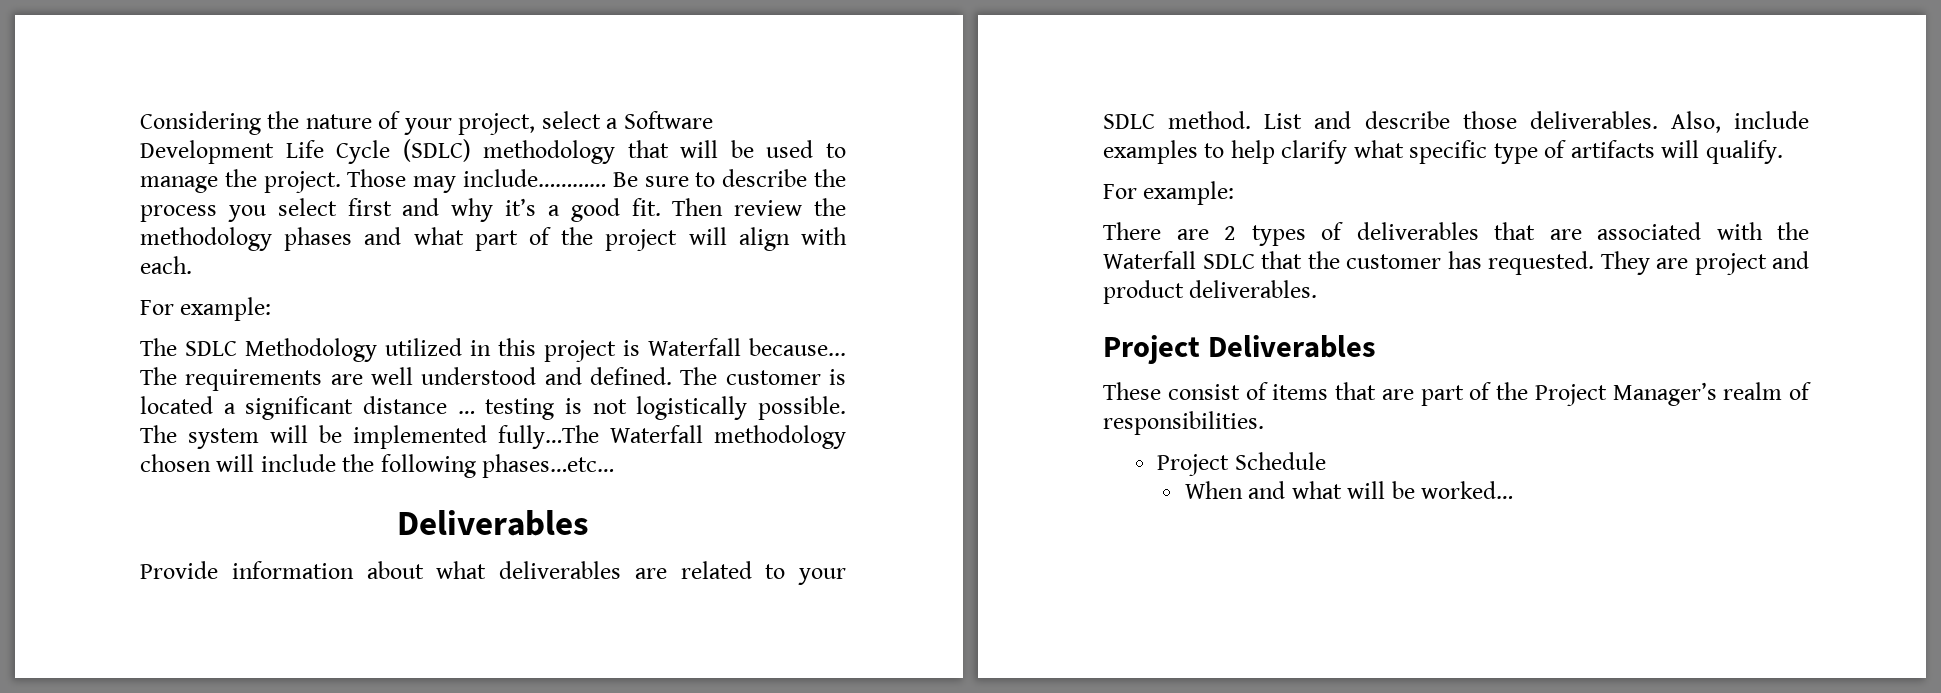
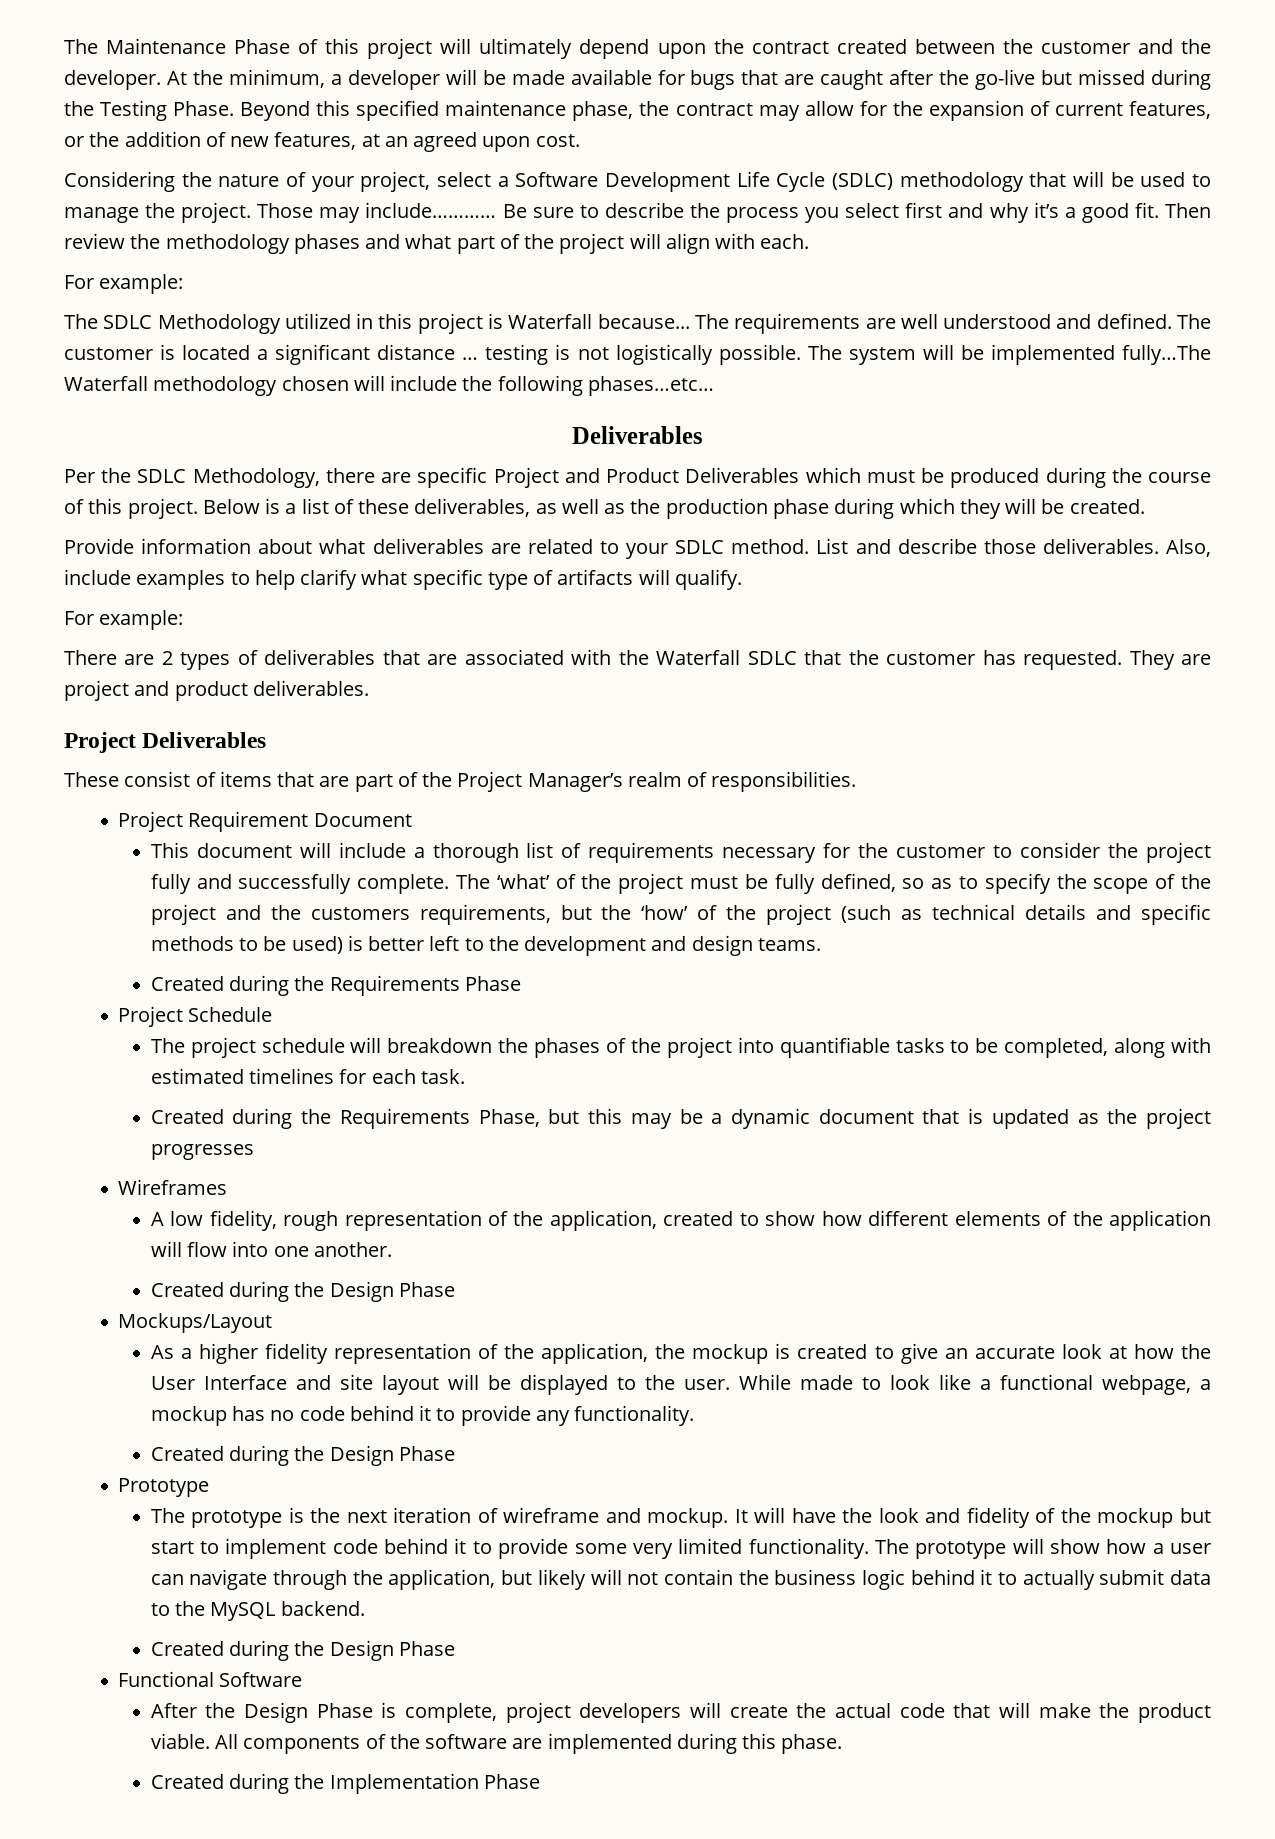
(140, 123) none -> [64,38,1211,59] [64,69,1212,90] [64,100,1211,121] [64,131,580,152] The Maintenance Phase of this project will ultimately depend upon the contract created between the customer and the developer. At the minimum, a developer will be made available for bugs that are caught after the go-live but missed during the Testing Phase. Beyond this specified maintenance phase, the contract may allow for the expansion of current features, or the addition of new features, at an agreed upon cost. //
(589, 523) none -> [64,467,1211,488] [64,498,1145,519] // Per the SDLC Methodology, there are specific Project and Product Deliverables which must be produced during the course of this project. Below is a list of these deliverables, as well as the production phase during which they will be created.
[1234,452,1326,470] [1184,481,1514,499] Schedule // When and what will be worked… -> [188,811,412,832] [150,842,1211,863] [150,873,1212,894] [150,904,1211,925] [150,935,821,956] [150,975,521,996] [118,1006,273,1027] [150,1037,1211,1058] [150,1068,465,1084] [150,1108,1211,1129] [150,1144,254,1160] [118,1179,228,1195] [150,1210,1211,1231] [150,1241,392,1257] [150,1281,455,1302] [118,1313,273,1333] [150,1343,1211,1364] [150,1374,1212,1395] [150,1405,695,1426] [150,1445,455,1466] [118,1478,210,1497] [150,1507,1211,1528] [150,1538,1211,1559] [150,1569,1211,1590] [150,1601,365,1621] [150,1640,455,1661] [118,1671,303,1687] [150,1702,1211,1723] [150,1733,843,1754] [150,1773,540,1794] Requirement Document // This document will include a thorough list of requirements necessary for the customer to consider the project fully and successfully complete. The ‘what’ of the project must be fully defined, so as to specify the scope of the project and the customers requirements, but the ‘how’ of the project (such as technical details and specific methods to be used) is better left to the development and design teams. // Created during the Requirements Phase // Project Schedule // The project schedule will breakdown the phases of the project into quantifiable tasks to be completed, along with estimated timelines for each task. // Created during the Requirements Phase, but this may be a dynamic document that is updated as the project progresses // Wireframes // A low fidelity, rough representation of the application, created to show how different elements of the application will flow into one another. // Created during the Design Phase // Mockups/Layout // As a higher fidelity representation of the application, the mockup is created to give an accurate look at how the User Interface and site layout will be displayed to the user. While made to look like a functional webpage, a mockup has no code behind it to provide any functionality. // Created during the Design Phase // Prototype // The prototype is the next iteration of wireframe and mockup. It will have the look and fidelity of the mockup but start to implement code behind it to provide some very limited functionality. The prototype will show how a user can navigate through the application, but likely will not contain the business logic behind it to actually submit data to the MySQL backend. // Created during the Design Phase // Functional Software // After the Design Phase is complete, project developers will create the actual code that will make the product viable. All components of the software are implemented during this phase. // Created during the Implementation Phase

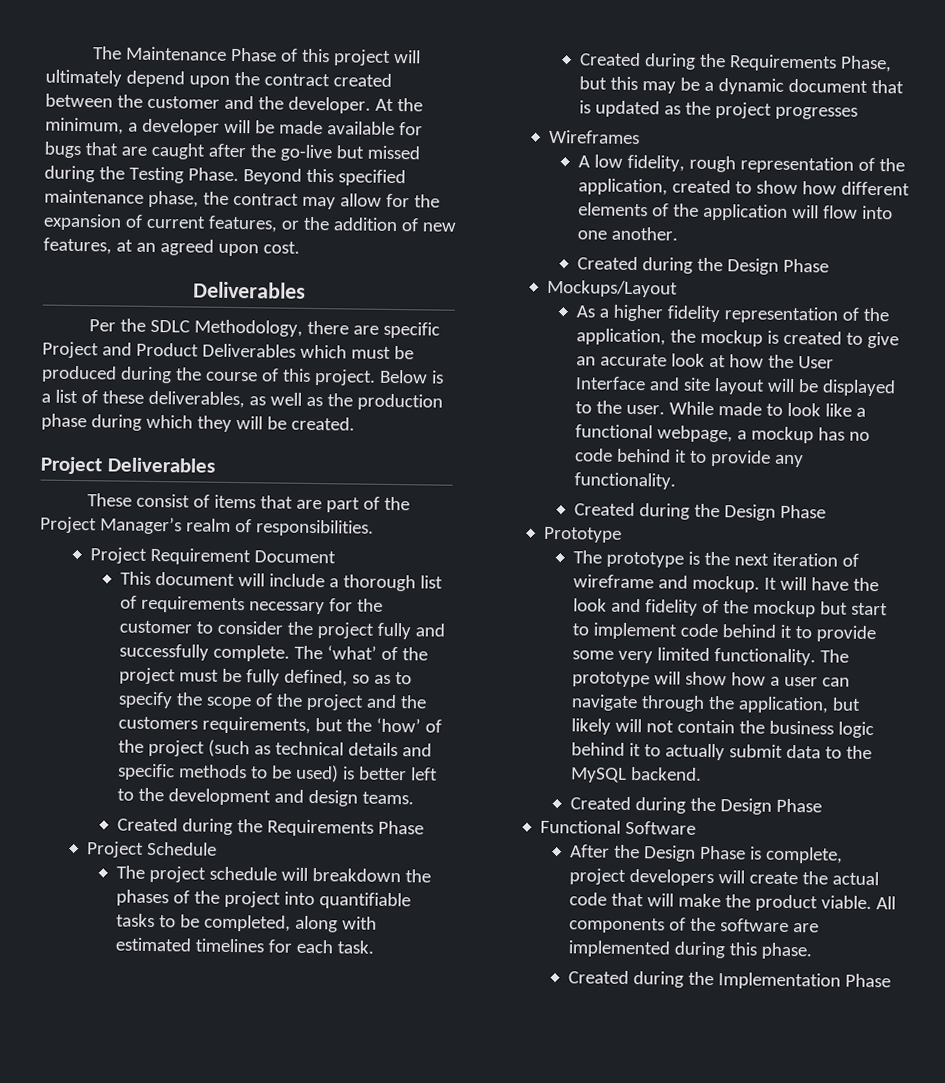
[64,171,1211,192] [64,202,1211,223] [64,233,810,254] [64,274,184,294] [64,313,1211,334] [64,344,1211,365] [64,375,714,396] // Considering the nature of your project, select a Software Development Life Cycle (SDLC) methodology that will be used to manage the project. Those may include………… Be sure to describe the process you select first and why it’s a good fit. Then review the methodology phases and what part of the project will align with each. // For example: // The SDLC Methodology utilized in this project is Waterfall because... The requirements are well understood and defined. The customer is located a significant distance … testing is not logistically possible. The system will be implemented fully…The Waterfall methodology chosen will include the following phases…etc… -> (300, 247) none
[64,538,1211,559] [64,569,742,590] [64,610,184,630] [64,649,1211,670] [64,680,369,701] // Provide information about what deliverables are related to your SDLC method. List and describe those deliverables. Also, include examples to help clarify what specific type of artifacts will qualify. // For example: // There are 2 types of deliverables that are associated with the Waterfall SDLC that the customer has requested. They are project and product deliverables. -> (355, 423) none

